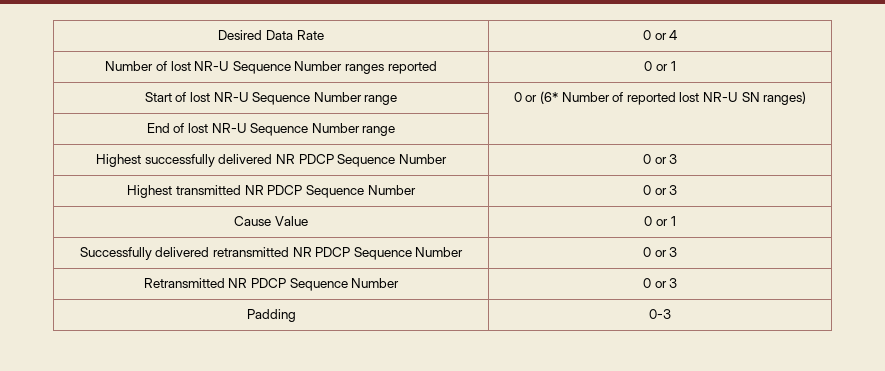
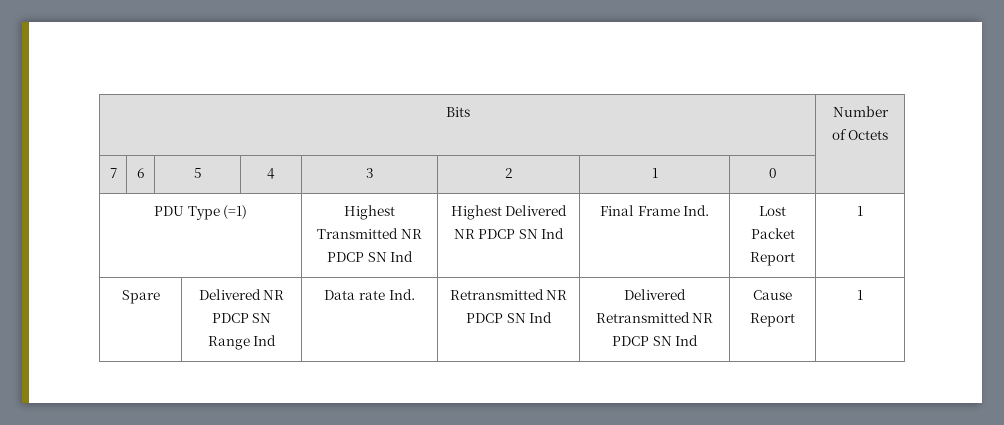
[218,30,324,40] [642,30,678,40] [105,61,437,74] [644,61,676,71] [144,92,398,105] [513,91,807,105] [146,123,396,136] [96,154,447,167] [642,154,678,164] [127,185,416,198] [642,185,678,195] [234,216,308,226] [644,216,676,226] [79,247,464,260] [642,247,678,257] [143,278,400,291] [642,278,678,288] [246,309,296,322] [649,309,671,319] Desired Data Rate | 0 or 4 // Number of lost NR-U Sequence Number ranges reported | 0 or 1 // Start of lost NR-U Sequence Number range | 0 or (6* Number of reported lost NR-U SN ranges) // End of lost NR-U Sequence Number range | // Highest successfully delivered NR PDCP Sequence Number | 0 or 3 // Highest transmitted NR PDCP Sequence Number | 0 or 3 // Cause Value | 0 or 1 // Successfully delivered retransmitted NR PDCP Sequence Number | 0 or 3 // Retransmitted NR PDCP Sequence Number | 0 or 3 // Padding | 0-3 -> [445,107,470,117] [832,106,889,117] [831,129,889,140] [109,168,117,178] [136,168,145,178] [193,168,202,178] [267,168,275,179] [365,168,374,178] [504,168,513,178] [651,168,658,178] [768,168,777,178] [153,205,248,220] [344,205,395,220] [317,228,422,239] [326,251,414,262] [450,205,568,220] [453,228,565,239] [599,205,710,216] [759,206,786,216] [750,228,795,239] [750,252,795,266] [857,206,863,216] [121,290,160,304] [198,289,285,300] [211,313,272,323] [207,335,277,350] [324,289,415,300] [449,289,568,300] [465,312,553,323] [624,289,686,300] [595,312,714,323] [611,335,699,346] [753,290,792,300] [750,313,795,327] [857,290,863,300] Bits | Number of Octets // 7 | 6 | 5 | 4 | 3 | 2 | 1 | 0 | // PDU Type (=1) | Highest Transmitted NR PDCP SN Ind | Highest Delivered NR PDCP SN Ind | Final Frame Ind. | Lost Packet Report | 1 // Spare | Delivered NR PDCP SN Range Ind | Data rate Ind. | Retransmitted NR PDCP SN Ind | Delivered Retransmitted NR PDCP SN Ind | Cause Report | 1

